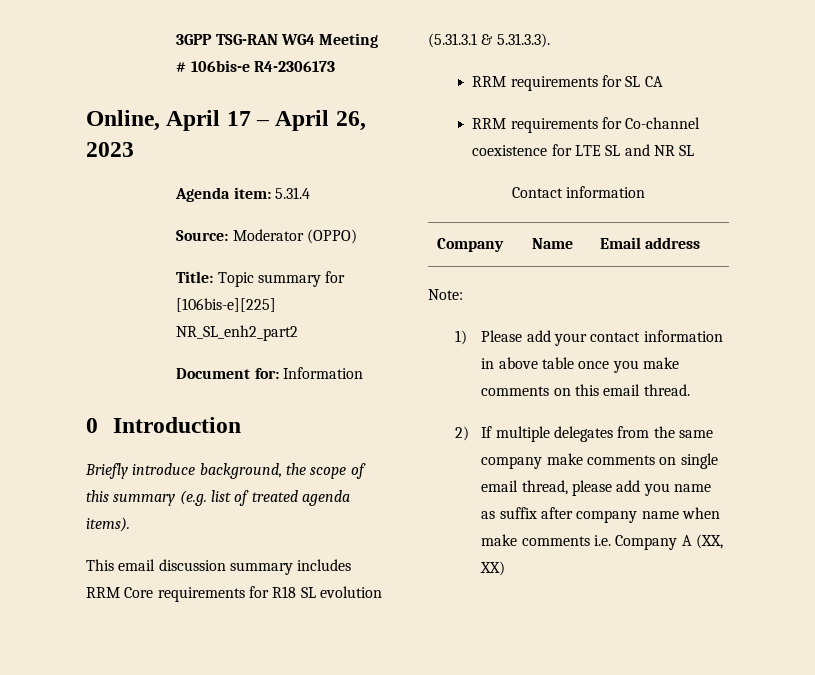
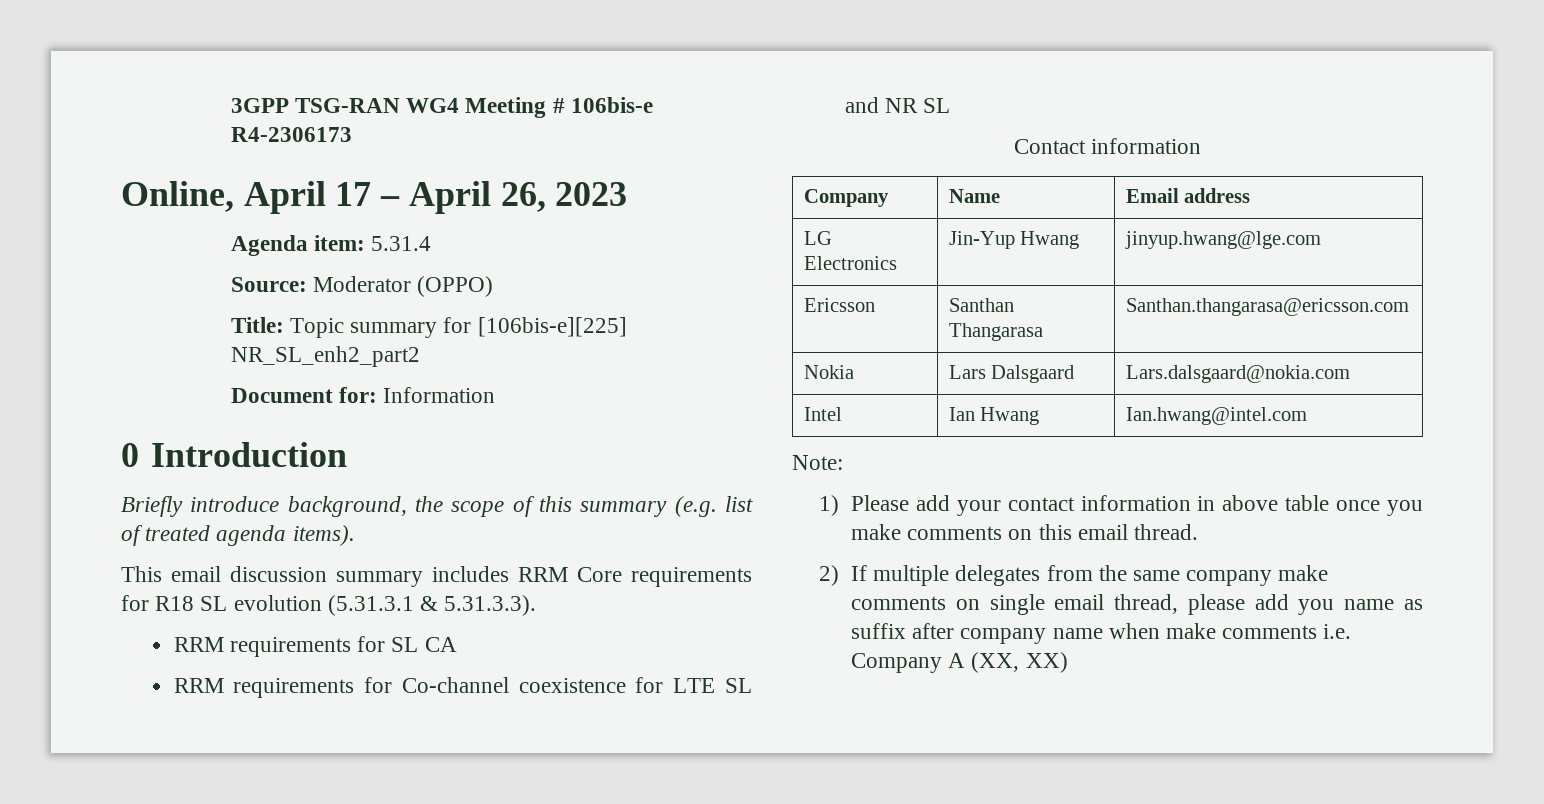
(700, 243) none -> [803,231,832,245] [803,256,897,270] [948,231,1080,249] [1124,231,1321,249] [803,298,875,312] [948,298,1014,312] [948,323,1043,341] [1125,298,1409,316] [803,365,854,379] [948,365,1075,383] [1125,365,1350,383] [803,407,842,421] [948,407,1040,425] [1125,407,1307,425] // LG Electronics | Jin-Yup Hwang | jinyup.hwang@lge.com // Ericsson | Santhan Thangarasa | Santhan.thangarasa@ericsson.com // Nokia | Lars Dalsgaard | Lars.dalsgaard@nokia.com // Intel | Ian Hwang | Ian.hwang@intel.com

